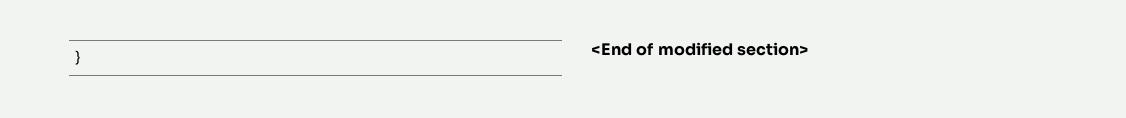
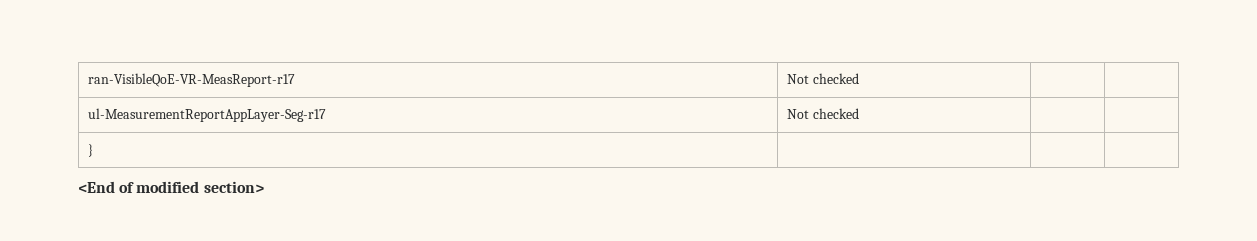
(75, 57) none -> [87,73,295,87] [786,73,859,84] [87,108,326,122] [786,108,859,119] ran-VisibleQoE-VR-MeasReport-r17 | Not checked | | // ul-MeasurementReportAppLayer-Seg-r17 | Not checked | | //

